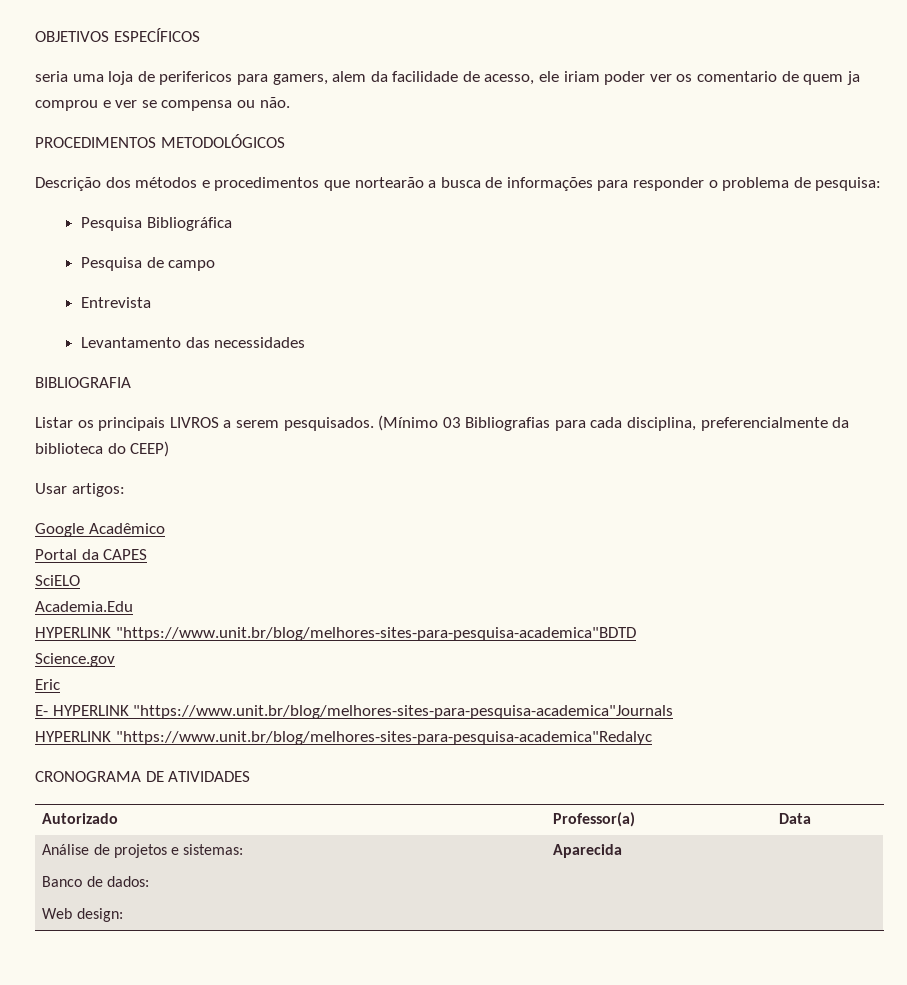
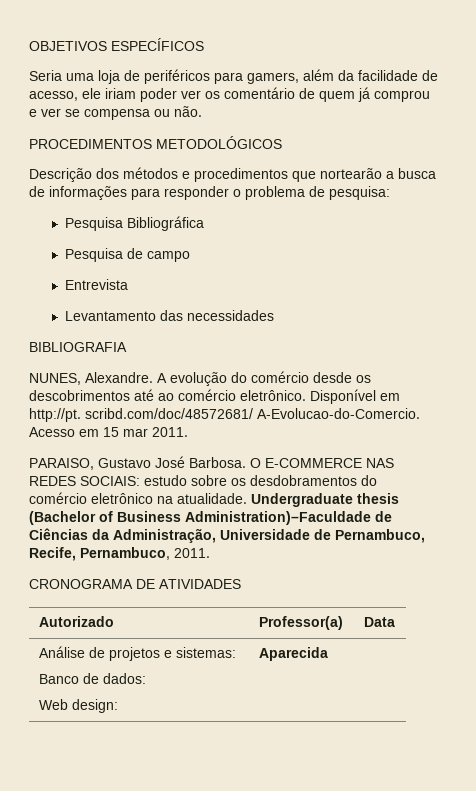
[35,71,68,82] seria -> [29,70,62,81] Seria
[159,71,233,85] perifericos -> [144,69,210,84] periféricos
[332,71,367,82] alem -> [303,69,334,81] além
[697,71,778,82] comentario -> [224,87,295,99] comentário
[846,71,860,85] ja -> [358,87,370,102] já
[35,415,850,431] [35,441,170,457] [35,483,125,497] [35,523,165,537] [35,549,148,560] [35,575,80,586] [35,601,133,612] [35,627,636,641] [35,653,115,667] [35,679,60,690] [35,705,674,719] [35,731,652,745] Listar os principais LIVROS a serem pesquisados. (Mínimo 03 Bibliografias para cada disciplina, preferencialmente da biblioteca do CEEP) // Usar artigos: // Google Acadêmico // Portal da CAPES // SciELO // Academia.Edu // HYPERLINK "https://www.unit.br/blog/melhores-sites-para-pesquisa-academica"BDTD // Science.gov // Eric // E- HYPERLINK "https://www.unit.br/blog/melhores-sites-para-pesquisa-academica"Journals // HYPERLINK "https://www.unit.br/blog/melhores-sites-para-pesquisa-academica"Redalyc -> [29,371,371,386] [29,389,400,404] [29,408,420,422] [29,427,188,437] [29,456,394,470] [29,475,377,486] [29,492,399,507] [29,511,392,525] [29,528,425,543] [29,547,210,561] NUNES, Alexandre. A evolução do comércio desde os descobrimentos até ao comércio eletrônico. Disponível em http://pt. scribd.com/doc/48572681/ A-Evolucao-do-Comercio. Acesso em 15 mar 2011. // PARAISO, Gustavo José Barbosa. O E-COMMERCE NAS REDES SOCIAIS: estudo sobre os desdobramentos do comércio eletrônico na atualidade. Undergraduate thesis (Bachelor of Business Administration)–Faculdade de Ciências da Administração, Universidade de Pernambuco, Recife, Pernambuco, 2011.

